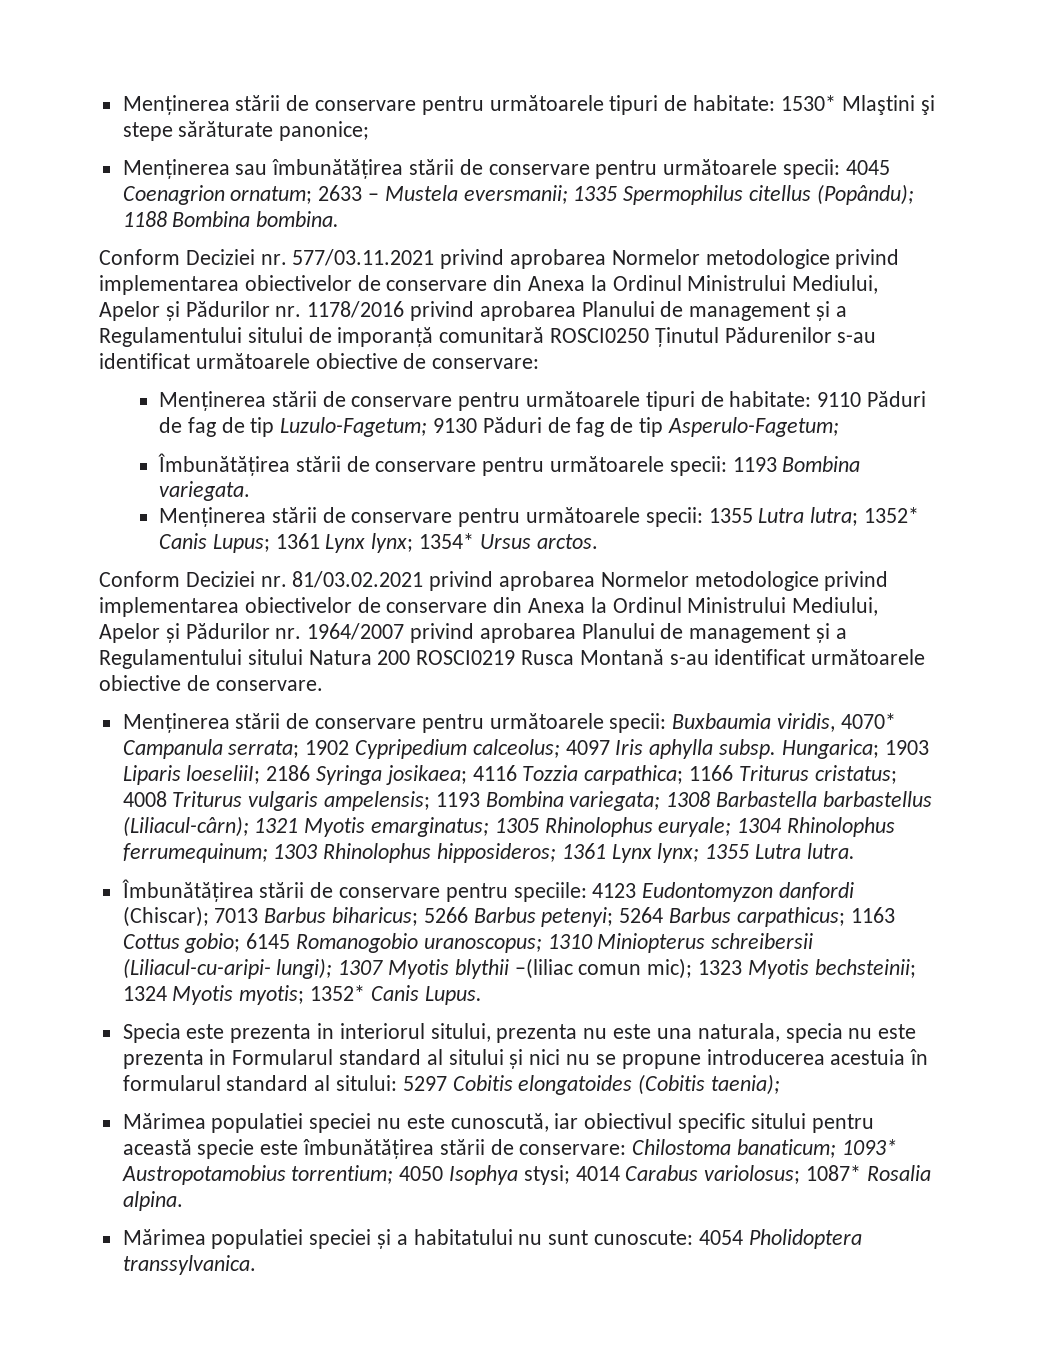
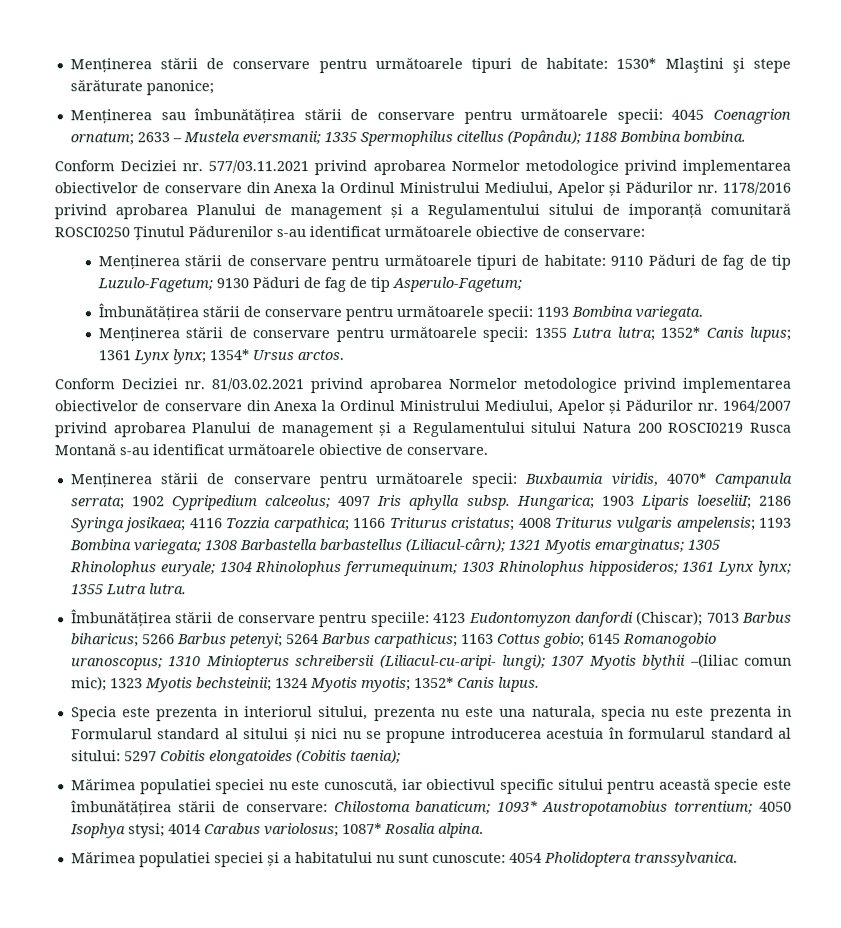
[212,534,270,553] Lupus; -> [749,326,792,342] lupus;
[424,986,482,1005] Lupus. -> [497,676,540,692] lupus.

